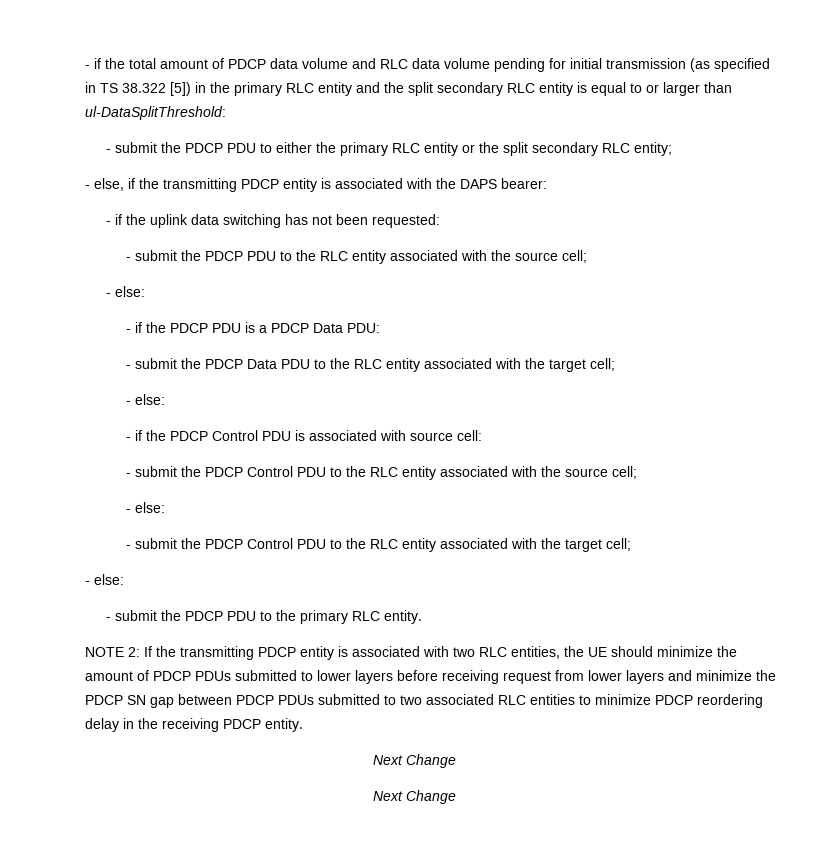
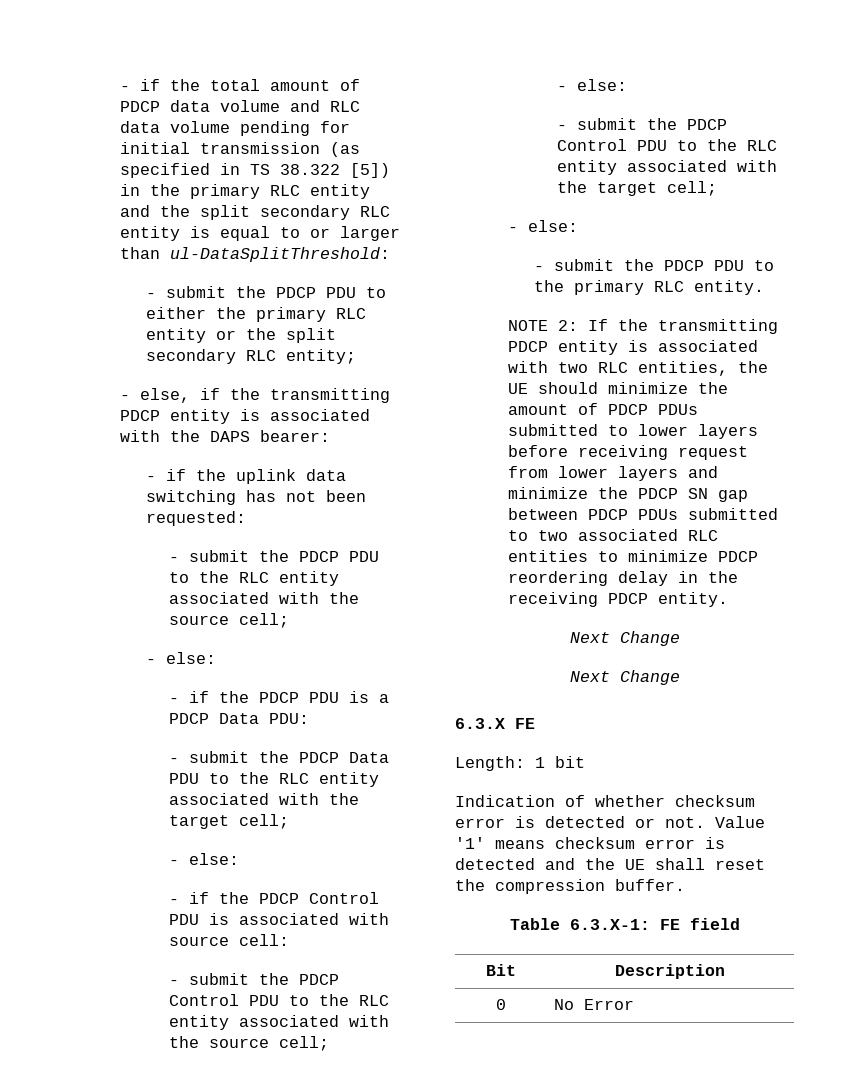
(456, 797) none -> [455,718,535,729] [455,756,585,771] [455,795,755,807] [455,816,765,828] [455,837,725,849] [455,858,765,870] [455,879,685,894] [509,918,740,930] [486,964,516,976] [615,964,725,979] [496,999,506,1010] [553,999,634,1010] // 6.3.X FE // Length: 1 bit // Indication of whether checksum error is detected or not. Value '1' means checksum error is detected and the UE shall reset the compression buffer. // Table 6.3.X-1: FE field // Bit | Description // 0 | No Error

